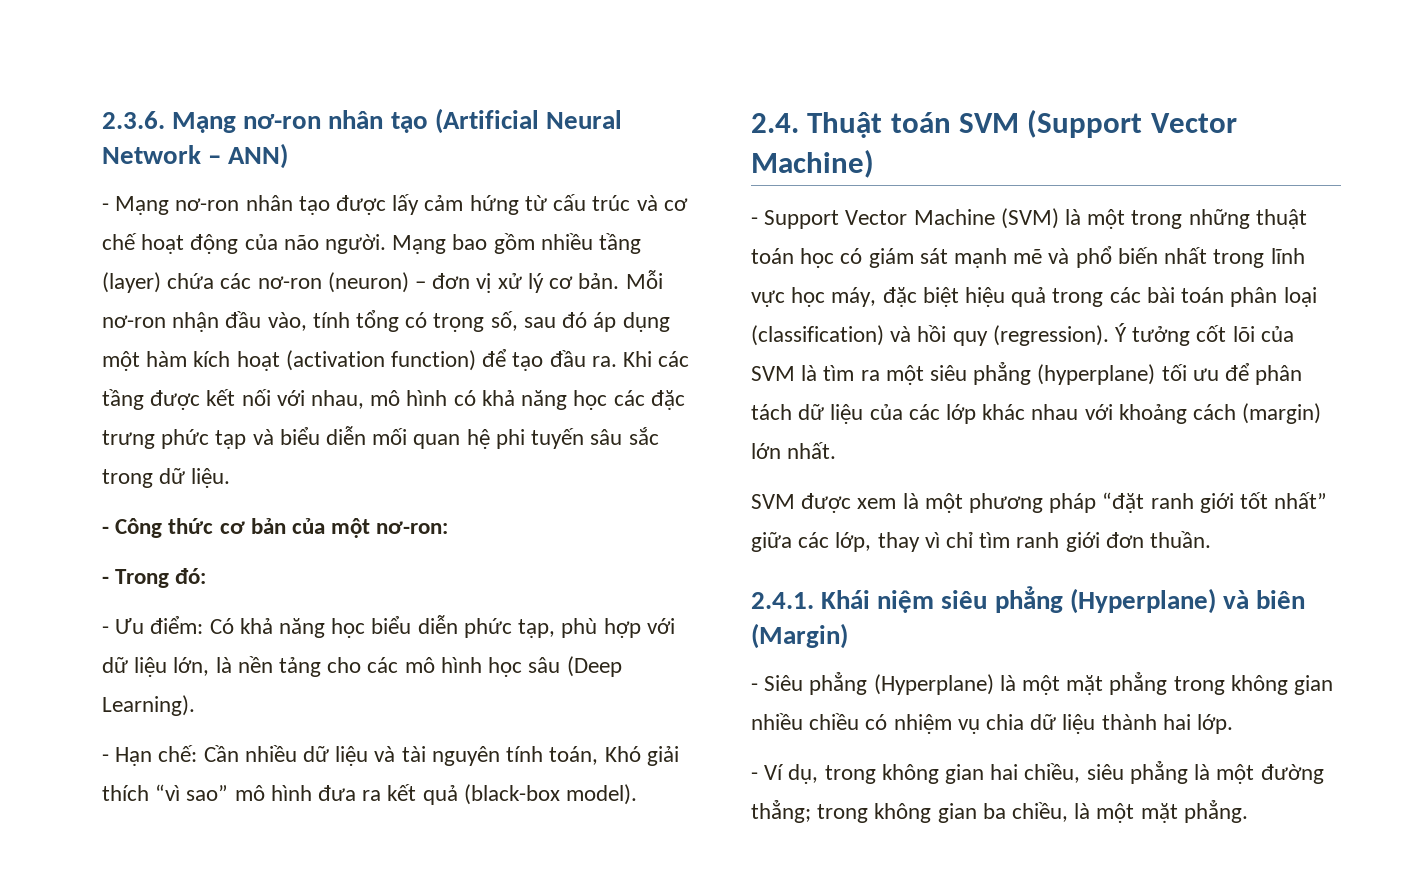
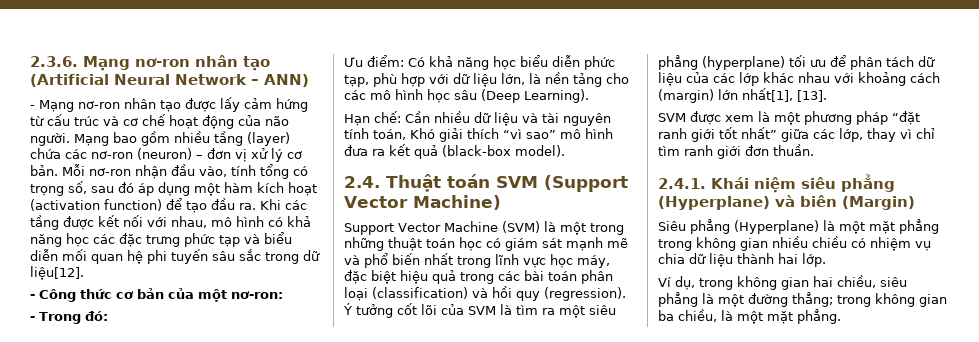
[191,468,231,488] liệu. -> [30,266,84,280] liệu[12].
[102,626,109,634] - -> (108, 316) none
[102,754,109,762] - -> (589, 96) none
[751,217,758,225] - -> (501, 202) none
[787,442,837,459] nhất. -> [742,88,827,102] nhất[1], [13].
[751,683,758,691] - -> (915, 203) none
[751,772,758,780] - -> (826, 260) none

